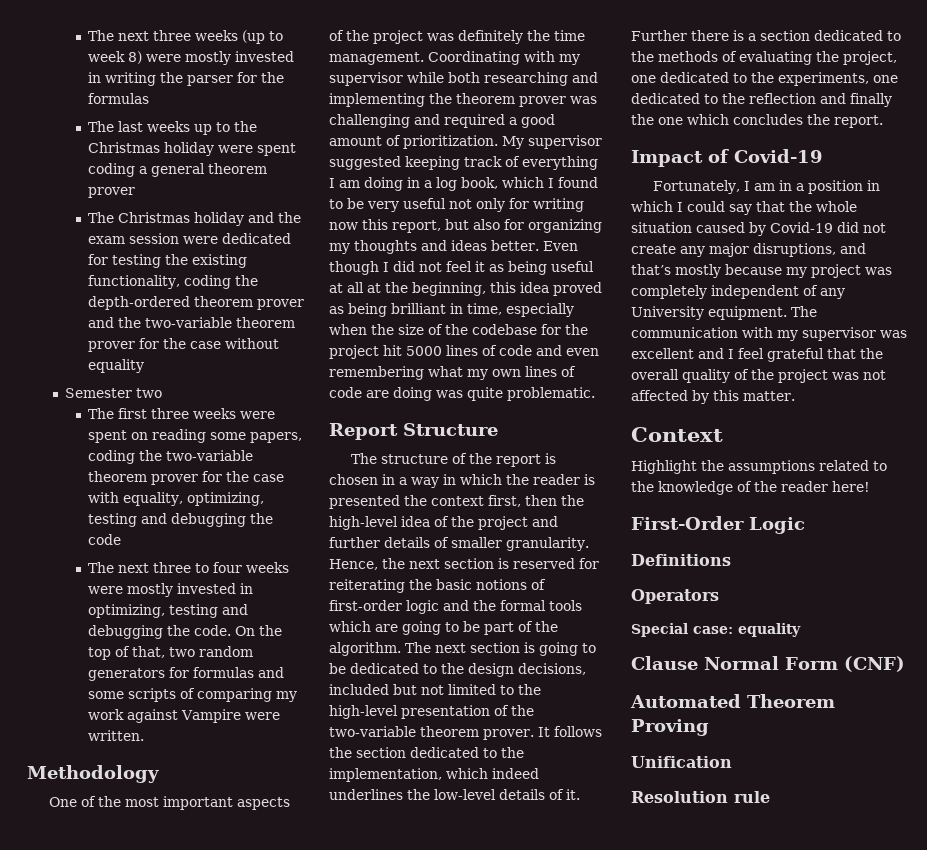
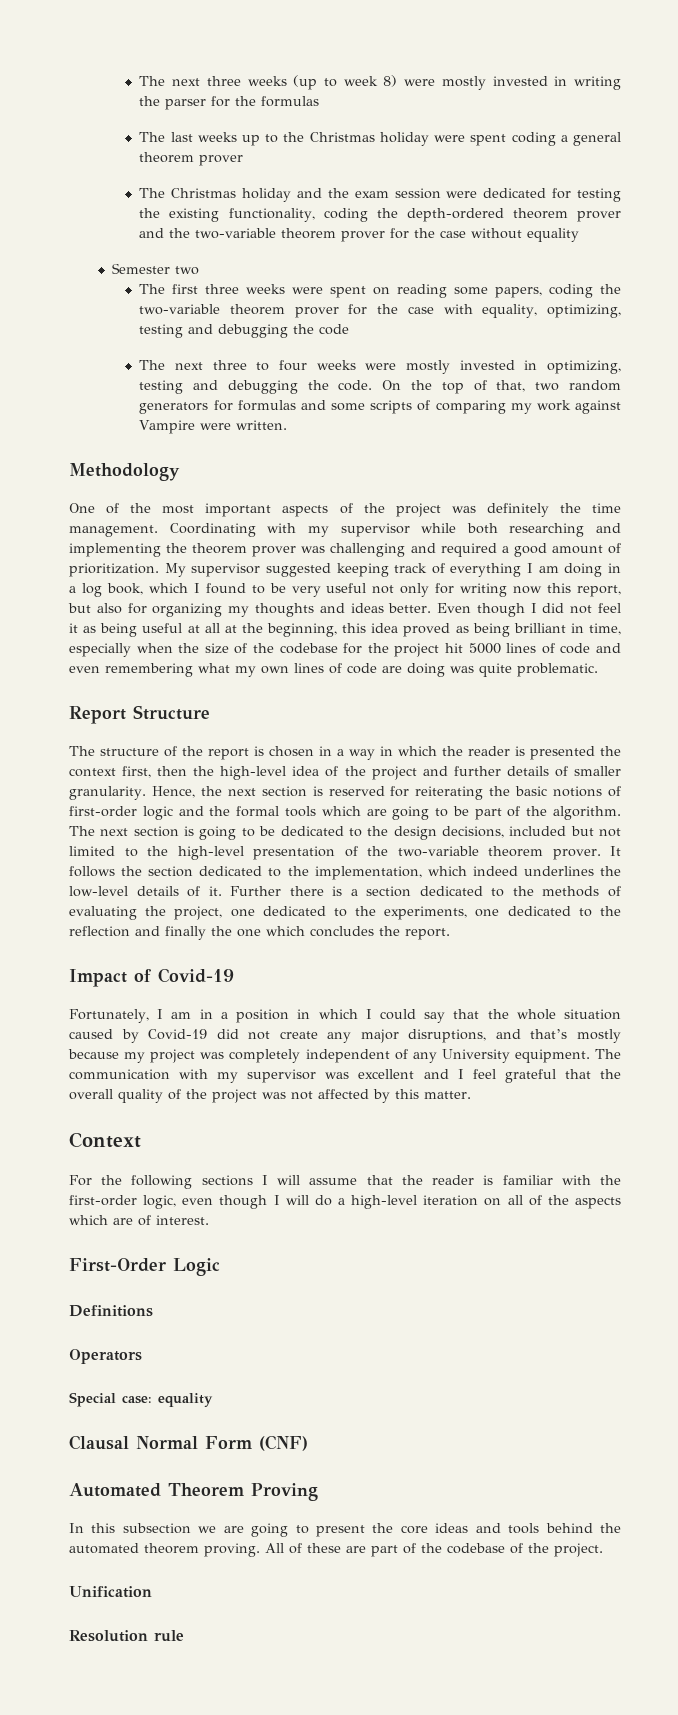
[631,460,887,474] [631,481,870,495] Highlight the assumptions related to the knowledge of the reader here! -> [69,1175,621,1189] [69,1195,622,1209] [69,1215,209,1226] For the following sections I will assume that the reader is familiar with the first-order logic, even though I will do a high-level iteration on all of the aspects which are of interest.
[631,656,698,670] Clause -> [69,1435,129,1450] Clausal
(709, 727) none -> [69,1523,622,1537] [69,1543,603,1557] // In this subsection we are going to present the core ideas and tools behind the automated theorem proving. All of these are part of the codebase of the project.

